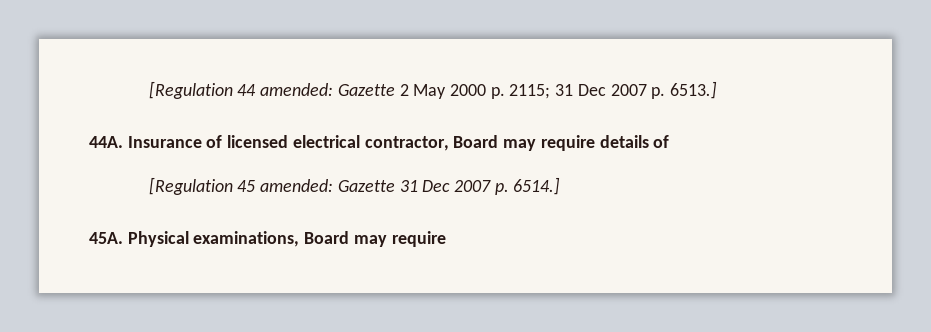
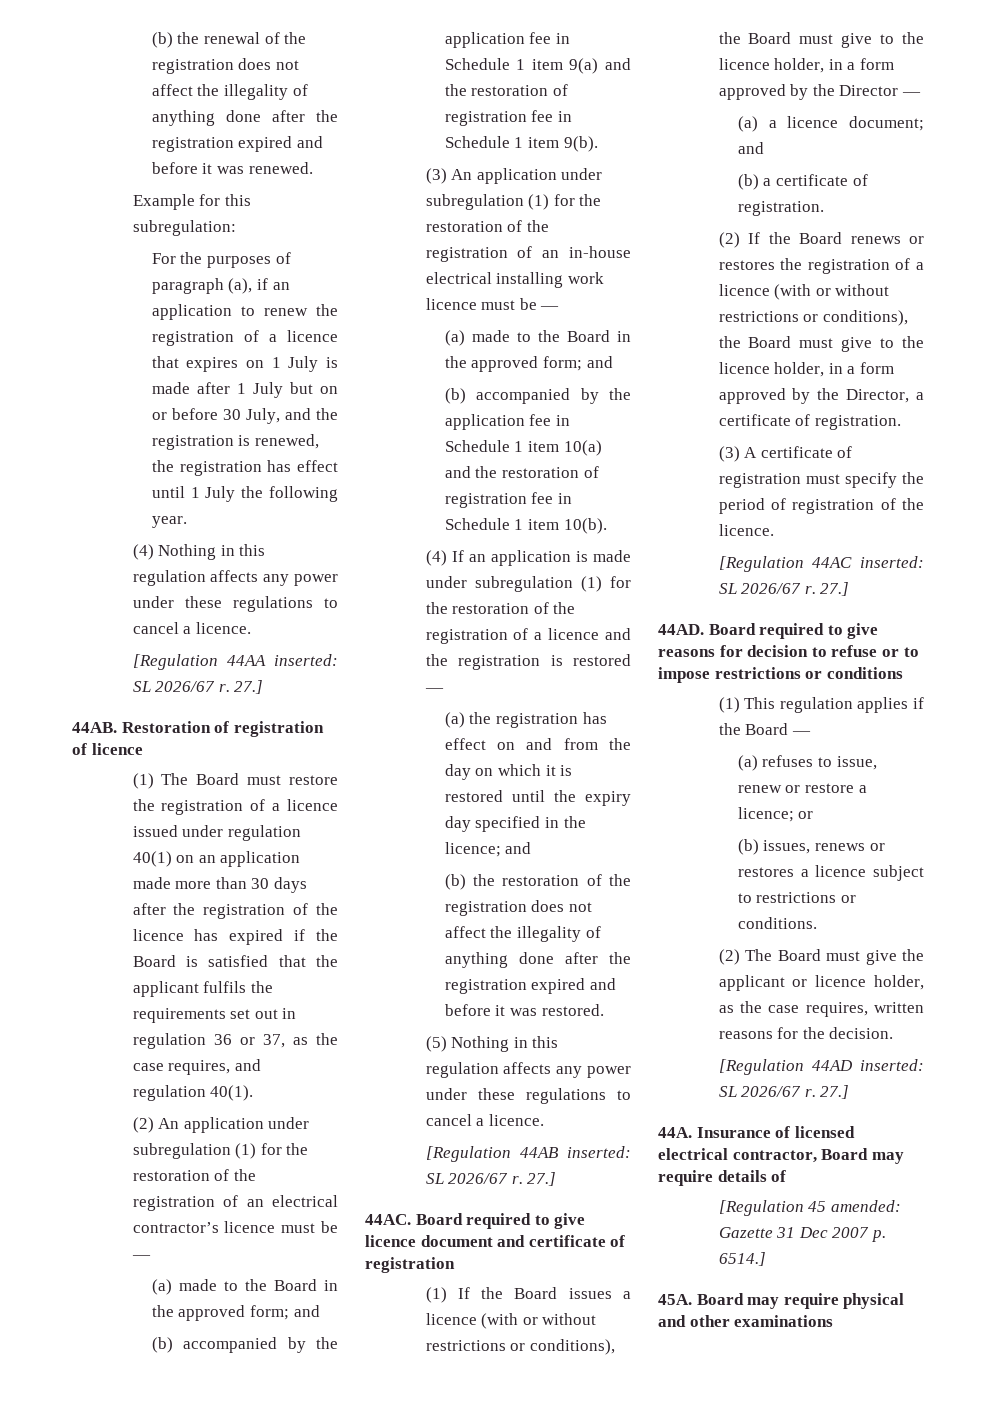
[148,81,718,99] [Regulation 44 amended: Gazette 2 May 2000 p. 2115; 31 Dec 2007 p. 6513.] -> [151,32,307,48] [151,58,299,74] [151,84,308,100] [151,110,338,126] [151,136,323,152] [151,162,313,174] [132,194,251,210] [132,220,236,236] [151,252,291,268] [151,278,290,294] [151,304,338,320] [151,330,338,346] [151,356,338,372] [151,382,338,398] [151,408,338,424] [151,434,319,450] [151,460,338,476] [151,486,338,502] [151,516,187,528] [132,544,266,560] [132,570,338,586] [132,596,338,612] [132,622,251,634] [132,654,338,670] [132,680,264,694] [72,721,324,737] [72,743,143,755] [132,773,338,789] [132,799,338,815] [132,825,301,841] [132,851,301,867] [132,877,307,893] [132,903,338,919] [132,929,338,945] [132,955,338,967] [132,981,273,997] [132,1008,297,1023] [132,1033,339,1049] [132,1059,261,1075] [132,1085,254,1101] [132,1117,310,1133] [132,1143,309,1159] [132,1169,256,1181] [132,1195,338,1211] [132,1221,338,1233] [131,1255,151,1259] [151,1279,338,1295] [151,1305,320,1321] [151,1337,338,1353] [444,32,570,48] [444,58,631,74] [444,84,568,96] [444,110,572,126] [444,136,598,152] [425,168,603,184] [425,194,602,210] [425,220,549,232] [425,246,631,262] [425,272,604,288] [425,298,560,310] [444,330,631,346] [444,356,613,372] [444,388,631,404] [444,414,570,430] [444,440,602,456] [444,466,599,478] [444,492,572,508] [444,518,607,534] [425,550,631,566] [425,576,631,592] [425,602,576,614] [425,628,631,644] [425,654,631,670] [424,688,444,692] [444,712,607,728] [444,738,631,750] [444,764,573,780] [444,790,631,806] [444,816,586,832] [444,842,532,857] [444,874,631,890] [444,900,592,916] [444,926,601,942] [444,952,631,968] [444,978,616,994] [444,1004,604,1016] [425,1036,559,1052] [425,1062,631,1078] [425,1088,631,1104] [425,1114,544,1126] [425,1146,631,1162] [425,1172,557,1186] [365,1213,586,1229] [365,1235,626,1247] [365,1257,455,1273] [425,1287,631,1303] [425,1313,597,1329] [425,1339,615,1355] [718,32,924,48] [718,58,894,73] [718,84,921,100] [737,116,924,132] [737,142,764,154] [737,174,868,190] [737,201,824,216] [718,232,924,248] [718,258,924,274] [718,284,890,300] [718,310,908,326] [718,336,924,352] [718,362,894,377] [718,388,924,404] [718,414,901,430] [718,446,853,462] [718,472,924,488] [718,498,924,514] [718,524,774,536] [718,556,924,572] [718,582,850,596] [658,623,879,639] [658,645,919,657] [658,667,903,683] [718,697,924,713] [718,723,811,735] [737,755,877,771] [737,783,867,793] [737,807,814,822] [737,839,885,855] [737,865,924,881] [737,892,856,903] [737,917,817,929] [718,949,924,965] [718,975,924,991] [718,1001,924,1017] [718,1027,894,1039] [718,1059,924,1075] [718,1085,850,1099] (b) the renewal of the registration does not affect the illegality of anything done after the registration expired and before it was renewed. // Example for this subregulation: // For the purposes of paragraph (a), if an application to renew the registration of a licence that expires on 1 July is made after 1 July but on or before 30 July, and the registration is renewed, the registration has effect until 1 July the following year. // (4) Nothing in this regulation affects any power under these regulations to cancel a licence. // [Regulation 44AA inserted: SL 2026/67 r. 27.] // 44AB. Restoration of registration of licence // (1) The Board must restore the registration of a licence issued under regulation 40(1) on an application made more than 30 days after the registration of the licence has expired if the Board is satisfied that the applicant fulfils the requirements set out in regulation 36 or 37, as the case requires, and regulation 40(1). // (2) An application under subregulation (1) for the restoration of the registration of an electrical contractor’s licence must be — // (a) made to the Board in the approved form; and // (b) accompanied by the application fee in Schedule 1 item 9(a) and the restoration of registration fee in Schedule 1 item 9(b). // (3) An application under subregulation (1) for the restoration of the registration of an in-house electrical installing work licence must be — // (a) made to the Board in the approved form; and // (b) accompanied by the application fee in Schedule 1 item 10(a) and the restoration of registration fee in Schedule 1 item 10(b). // (4) If an application is made under subregulation (1) for the restoration of the registration of a licence and the registration is restored — // (a) the registration has effect on and from the day on which it is restored until the expiry day specified in the licence; and // (b) the restoration of the registration does not affect the illegality of anything done after the registration expired and before it was restored. // (5) Nothing in this regulation affects any power under these regulations to cancel a licence. // [Regulation 44AB inserted: SL 2026/67 r. 27.] // 44AC. Board required to give licence document and certificate of registration // (1) If the Board issues a licence (with or without restrictions or conditions), the Board must give to the licence holder, in a form approved by the Director — // (a) a licence document; and // (b) a certificate of registration. // (2) If the Board renews or restores the registration of a licence (with or without restrictions or conditions), the Board must give to the licence holder, in a form approved by the Director, a certificate of registration. // (3) A certificate of registration must specify the period of registration of the licence. // [Regulation 44AC inserted: SL 2026/67 r. 27.] // 44AD. Board required to give reasons for decision to refuse or to impose restrictions or conditions // (1) This regulation applies if the Board — // (a) refuses to issue, renew or restore a licence; or // (b) issues, renews or restores a licence subject to restrictions or conditions. // (2) The Board must give the applicant or licence holder, as the case requires, written reasons for the decision. // [Regulation 44AD inserted: SL 2026/67 r. 27.]
[127,231,446,247] Physical examinations, Board may require -> [696,1293,905,1309] [658,1315,834,1327] Board may require physical and other examinations

